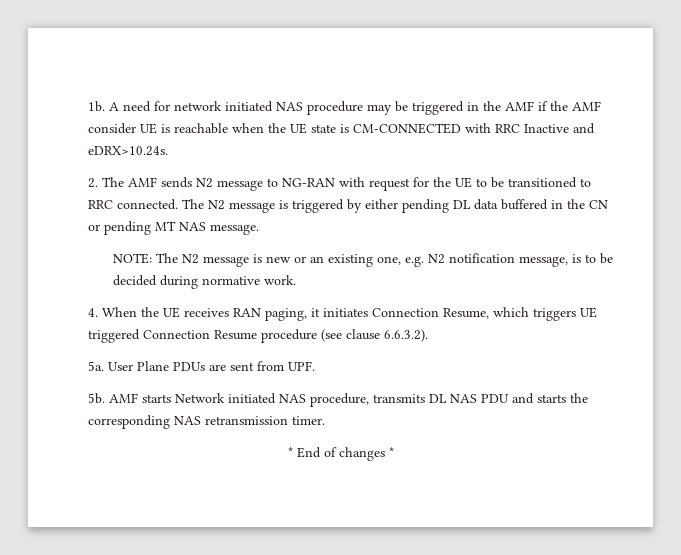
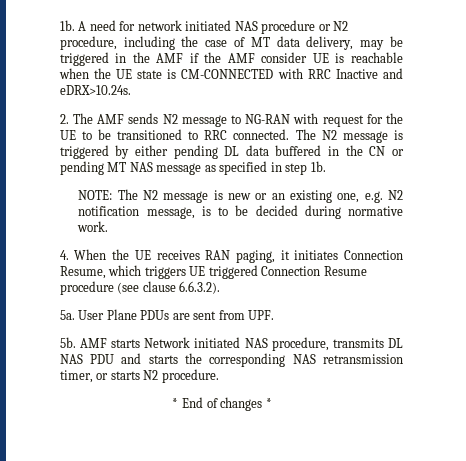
(364, 108) none -> [318,21,349,31] [59,36,354,50] or N2 procedure, including the case of MT data delivery,
[210,224,260,235] message. -> [156,161,326,175] message as specified in step 1b.
[292,416,326,425] timer. -> [59,369,219,383] timer, or starts N2 procedure.

